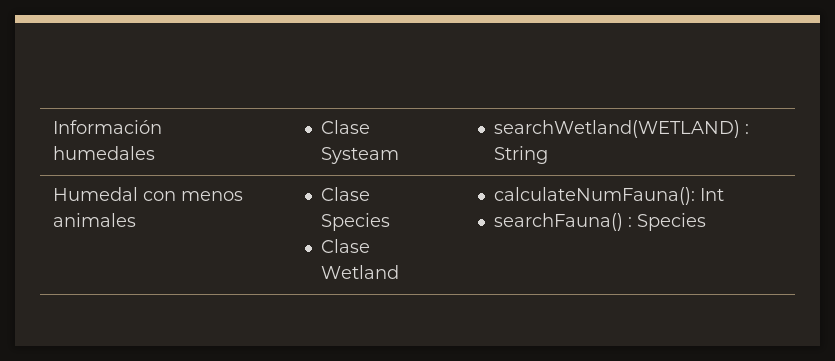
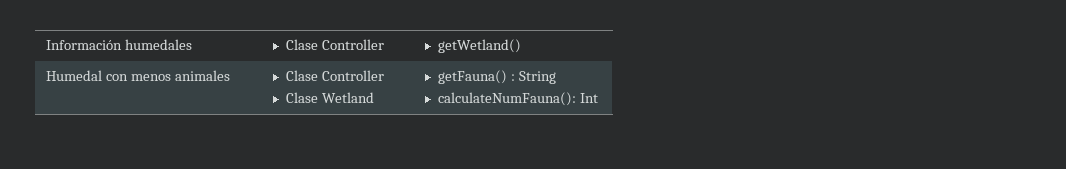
[321,147,400,164] [494,120,750,138] [494,146,549,164] Systeam | searchWetland(WETLAND) : String -> [322,39,385,50] [438,39,522,53] Controller | getWetland()
[321,213,391,231] Species -> [322,70,385,81] Controller
(400, 272) none -> [438,70,557,84] getFauna() : String //
[494,213,707,231] // searchFauna() : Species -> (599, 98) none

